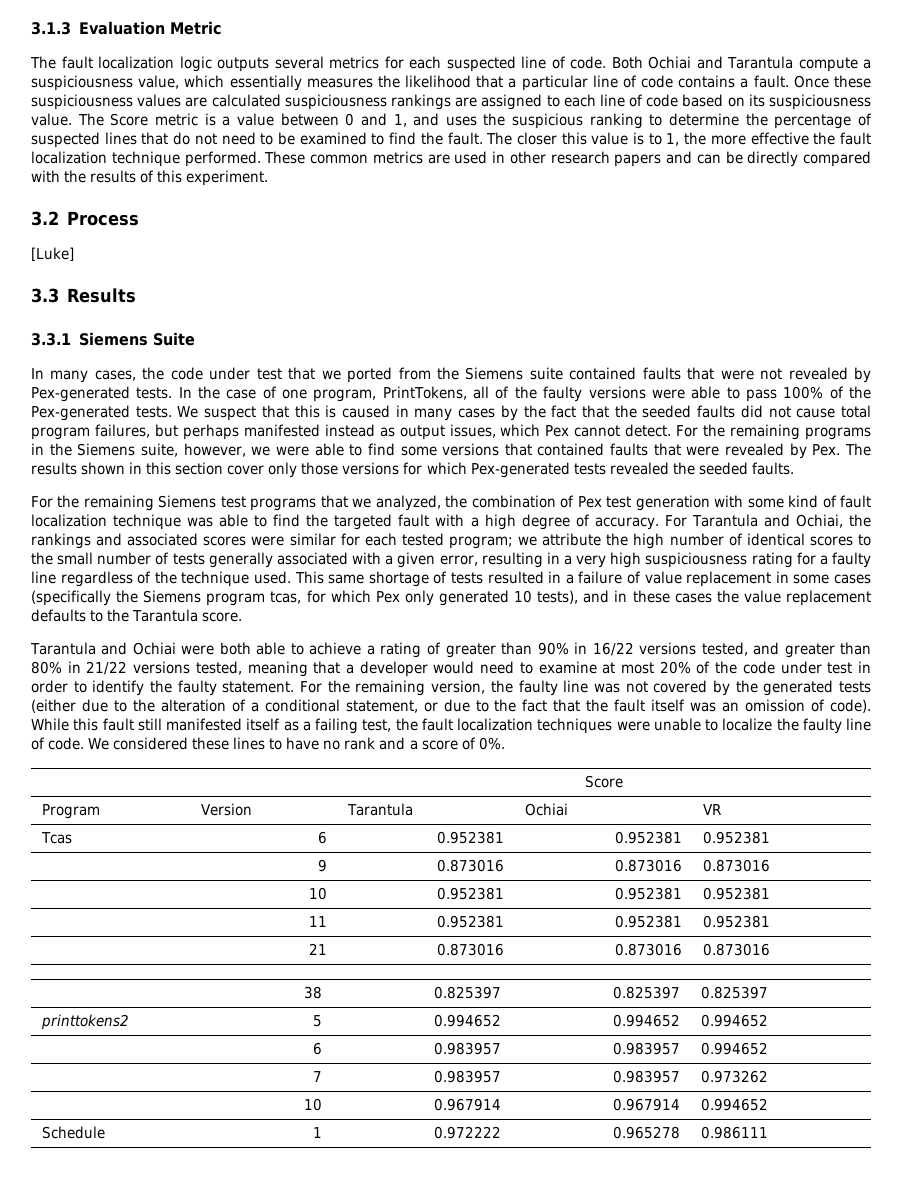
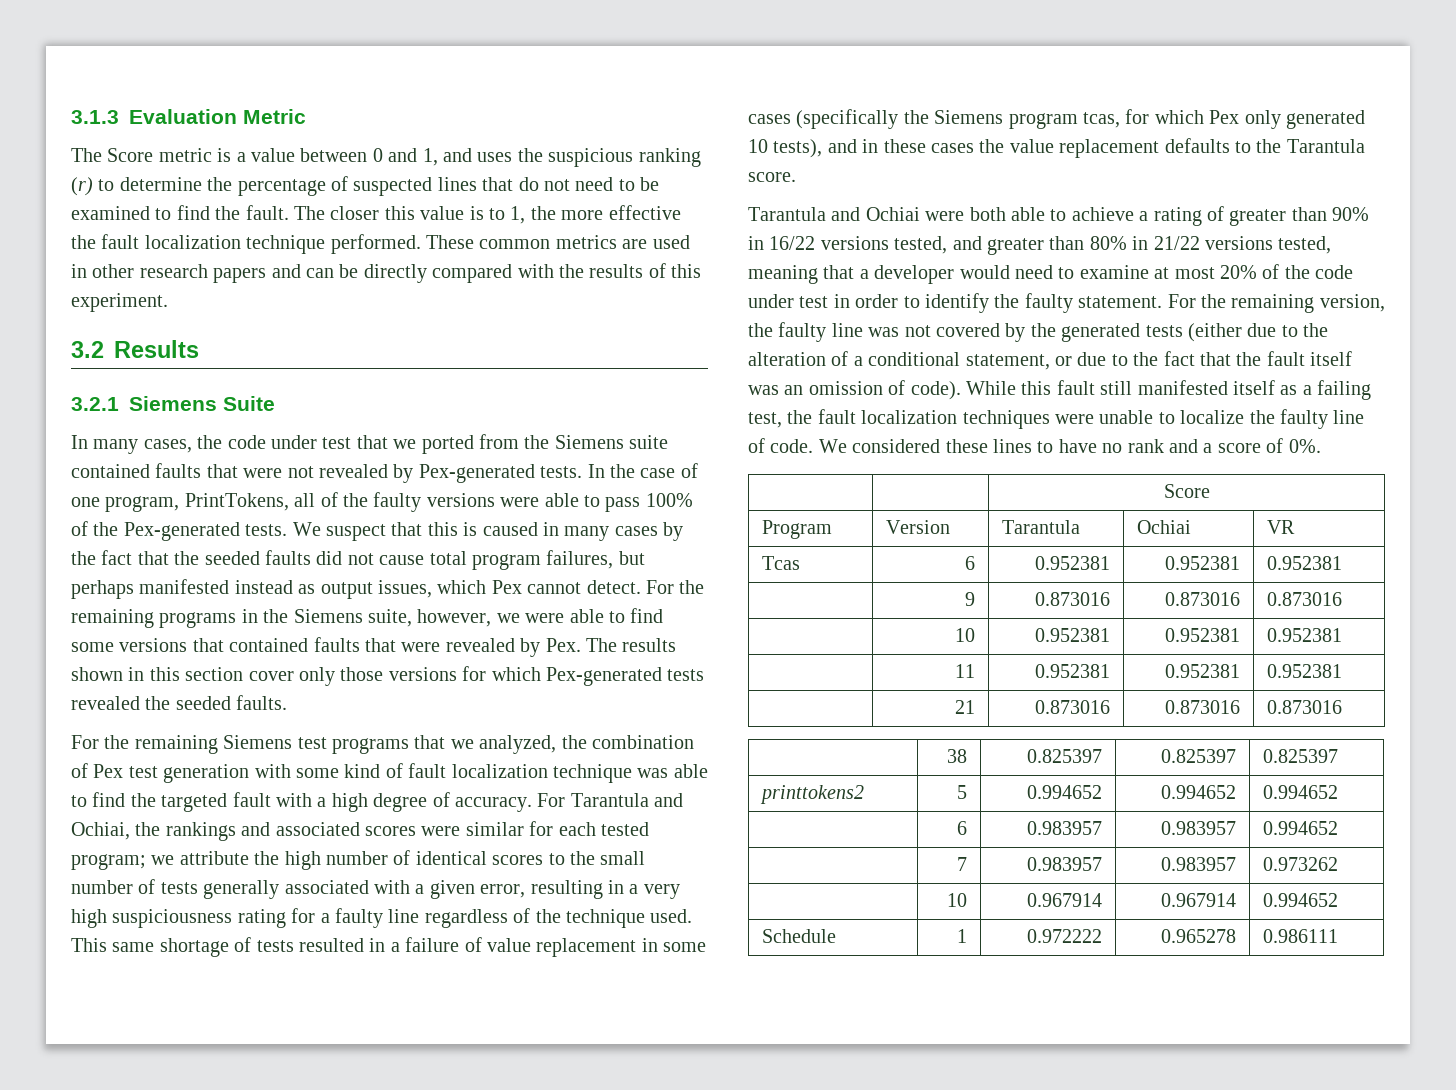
[61,56,871,72] [31,75,871,91] [31,94,871,110] [31,113,104,126] fault localization logic outputs several metrics for each suspected line of code. Both Ochiai and Tarantula compute a suspiciousness value, which essentially measures the likelihood that a particular line of code contains a fault. Once these suspiciousness values are calculated suspiciousness rankings are assigned to each line of code based on its suspiciousness value. The -> (102, 155) none
(643, 121) none -> [71,177,93,196] (r)
[66,211,139,226] [31,247,74,261] [31,288,59,303] Process // [Luke] // 3.3 -> (104, 349) none
[31,333,71,346] 3.3.1 -> [71,397,119,411] 3.2.1

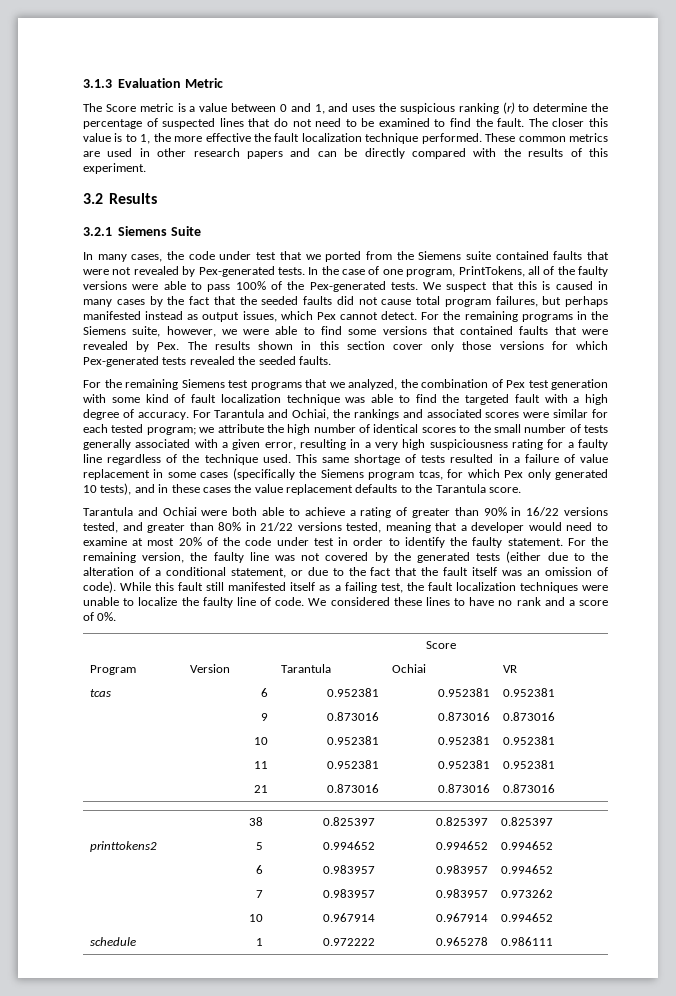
[762,556,801,570] Tcas -> [89,689,111,697] tcas
[762,929,837,943] Schedule -> [89,937,136,946] schedule

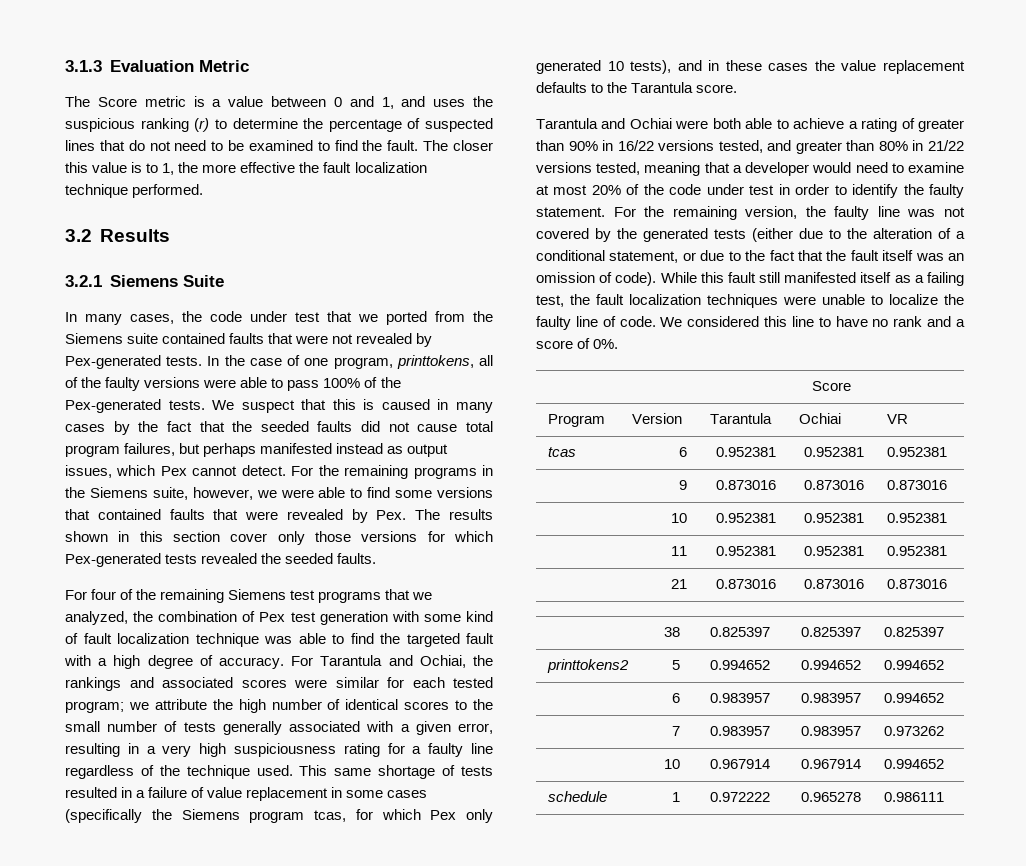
[485,133,608,142] [83,148,608,159] [83,163,146,174] These common metrics are used in other research papers and can be directly compared with the results of this experiment. -> (204, 191) none
[458,266,525,277] PrintTokens, -> [396,355,474,369] printtokens,
(101, 384) none -> [91,589,134,600] four of
[393,597,450,606] these lines -> [764,316,814,327] this line

